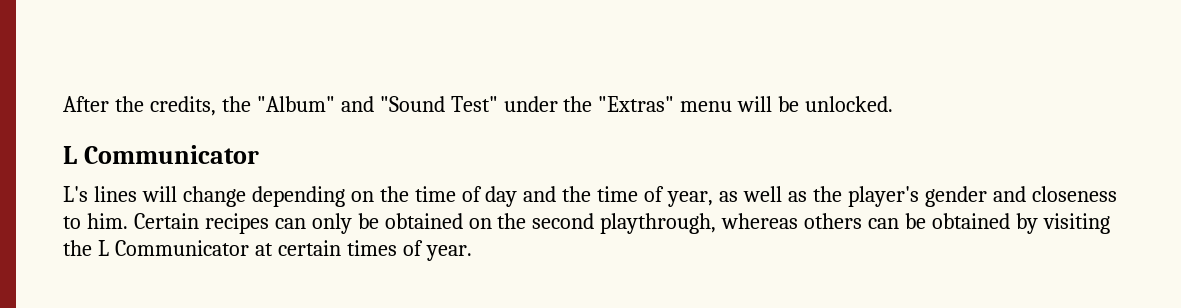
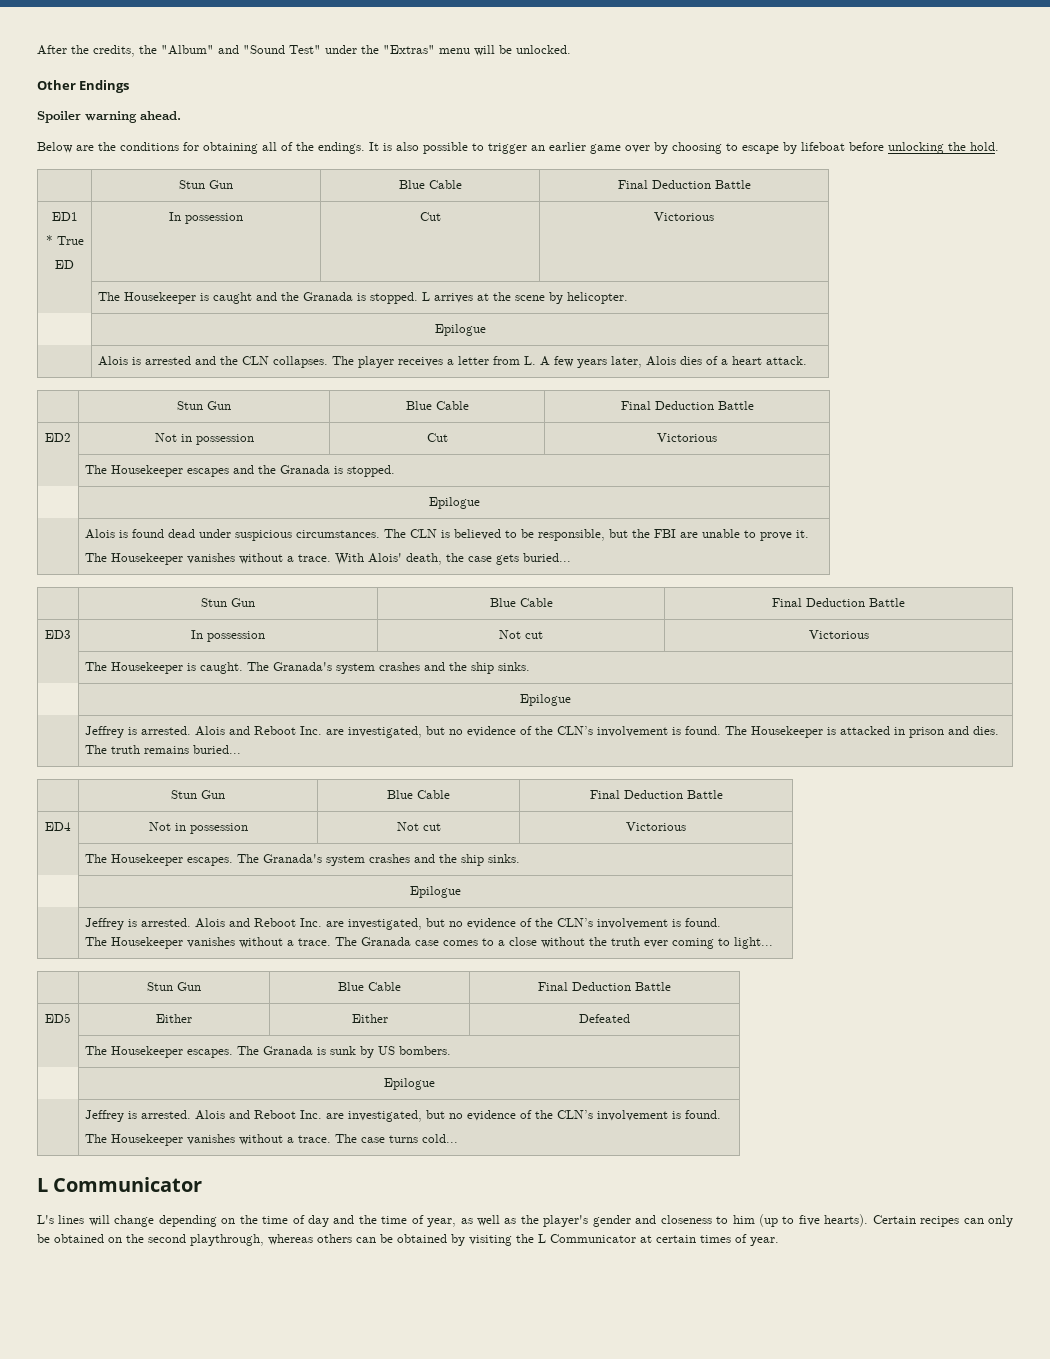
(894, 104) none -> [37,80,130,93] [37,111,181,123] [37,142,999,154] [179,180,233,189] [398,180,462,189] [617,180,751,189] [51,212,78,221] [45,235,84,245] [55,260,74,269] [169,212,243,224] [419,212,441,221] [654,212,714,221] [98,292,629,304] [434,324,486,336] [98,356,808,368] [177,401,231,410] [405,401,469,410] [620,401,754,410] [45,433,71,442] [154,433,254,445] [426,433,448,442] [657,433,717,442] [85,465,396,477] [428,497,480,509] [85,529,810,541] [85,553,572,565] [201,598,255,607] [489,598,553,607] [772,598,905,607] [45,630,71,639] [191,630,265,642] [499,630,543,639] [808,630,869,639] [85,662,531,674] [520,694,571,706] [85,726,1000,738] [85,745,242,754] [171,790,225,799] [387,790,450,799] [589,790,723,799] [45,822,71,831] [148,822,248,834] [396,822,441,831] [626,822,686,831] [85,854,521,866] [410,886,461,898] [85,918,722,930] [85,937,774,949] [147,982,201,991] [338,982,401,991] [538,982,671,991] [45,1013,71,1023] [156,1014,192,1023] [351,1014,388,1023] [579,1014,630,1023] [85,1046,452,1058] [383,1078,435,1090] [85,1110,722,1122] [85,1134,459,1146] // Other Endings // Spoiler warning ahead. // Below are the conditions for obtaining all of the endings. It is also possible to trigger an earlier game over by choosing to escape by lifeboat before unlocking the hold. // | Stun Gun | Blue Cable | Final Deduction Battle // ED1 // * True // ED | In possession | Cut | Victorious // | The Housekeeper is caught and the Granada is stopped. L arrives at the scene by helicopter. // | Epilogue // | Alois is arrested and the CLN collapses. The player receives a letter from L. A few years later, Alois dies of a heart attack. // | Stun Gun | Blue Cable | Final Deduction Battle // ED2 | Not in possession | Cut | Victorious // | The Housekeeper escapes and the Granada is stopped. // | Epilogue // | Alois is found dead under suspicious circumstances. The CLN is believed to be responsible, but the FBI are unable to prove it. // The Housekeeper vanishes without a trace. With Alois' death, the case gets buried... // | Stun Gun | Blue Cable | Final Deduction Battle // ED3 | In possession | Not cut | Victorious // | The Housekeeper is caught. The Granada's system crashes and the ship sinks. // | Epilogue // | Jeffrey is arrested. Alois and Reboot Inc. are investigated, but no evidence of the CLN’s involvement is found. The Housekeeper is attacked in prison and dies. The truth remains buried... // | Stun Gun | Blue Cable | Final Deduction Battle // ED4 | Not in possession | Not cut | Victorious // | The Housekeeper escapes. The Granada's system crashes and the ship sinks. // | Epilogue // | Jeffrey is arrested. Alois and Reboot Inc. are investigated, but no evidence of the CLN’s involvement is found. // The Housekeeper vanishes without a trace. The Granada case comes to a close without the truth ever coming to light... // | Stun Gun | Blue Cable | Final Deduction Battle // ED5 | Either | Either | Defeated // | The Housekeeper escapes. The Granada is sunk by US bombers. // | Epilogue // | Jeffrey is arrested. Alois and Reboot Inc. are investigated, but no evidence of the CLN’s involvement is found. // The Housekeeper vanishes without a trace. The case turns cold...
[86,213,128,229] him. -> [732,1214,869,1227] him (up to five hearts).

